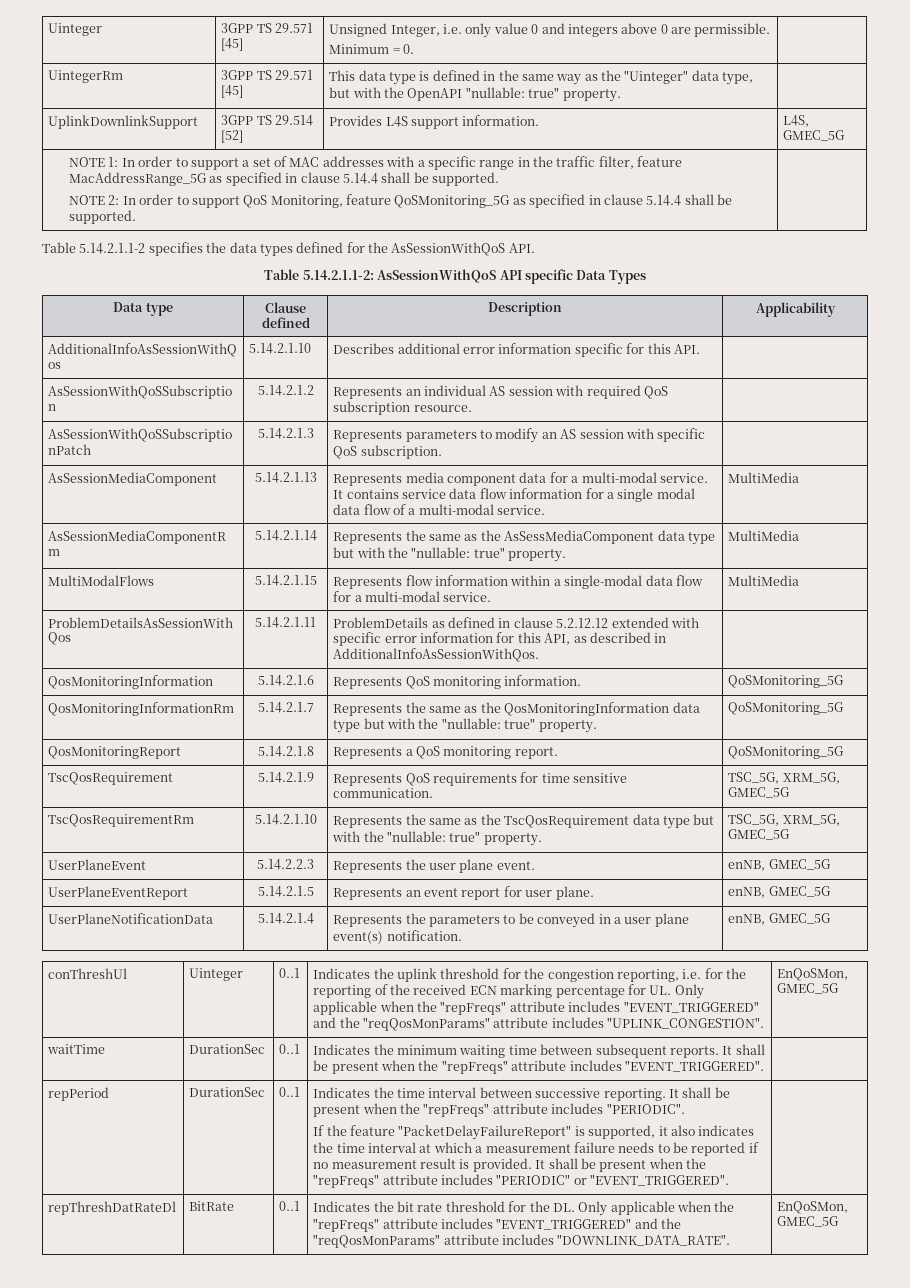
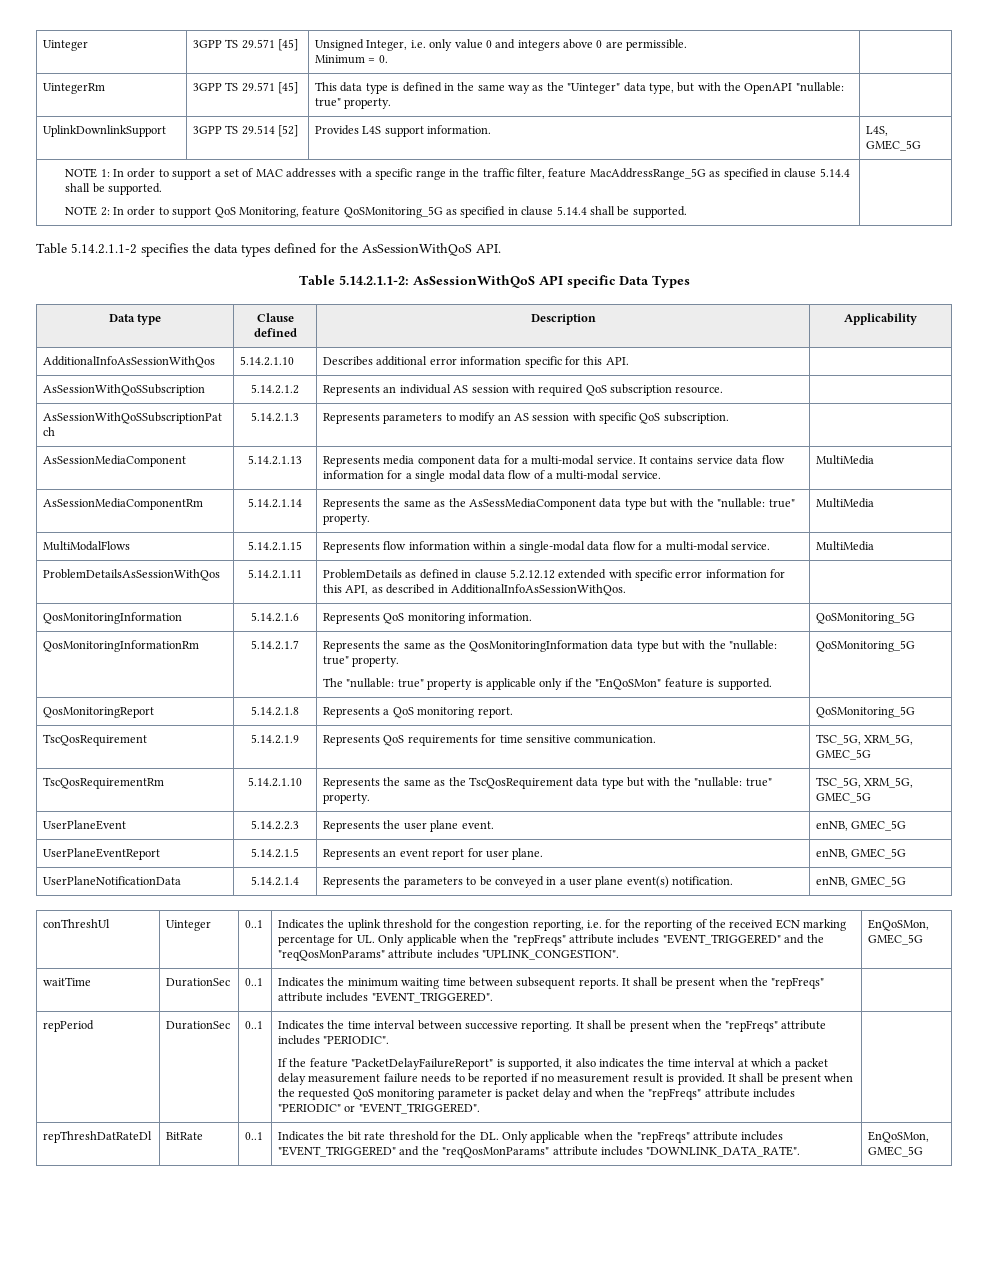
(597, 726) none -> [323,678,772,690] // The "nullable: true" property is applicable only if the "EnQoSMon" feature is supported.
(483, 1149) none -> [794,1058,828,1070] [278,1073,307,1085] packet delay
(707, 1163) none -> [298,1088,645,1100] requested QoS monitoring parameter is packet delay and when the

